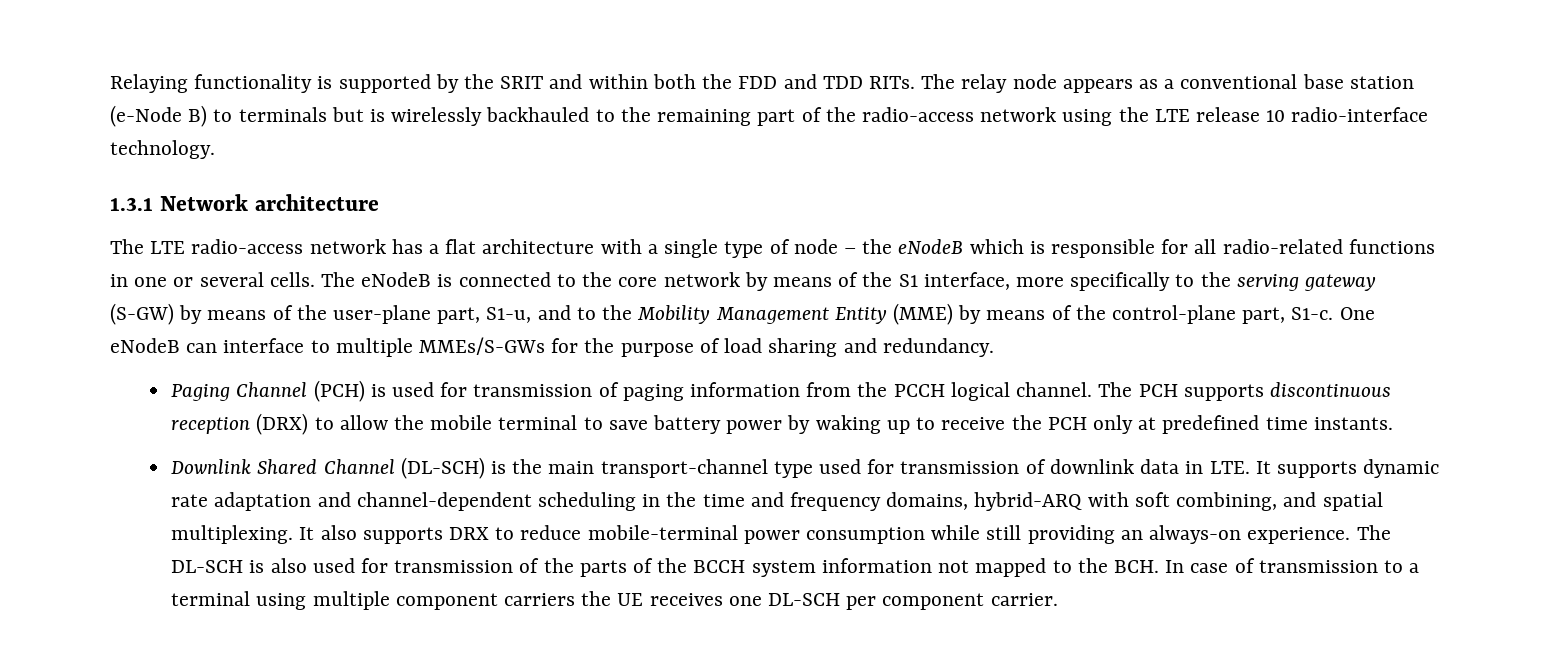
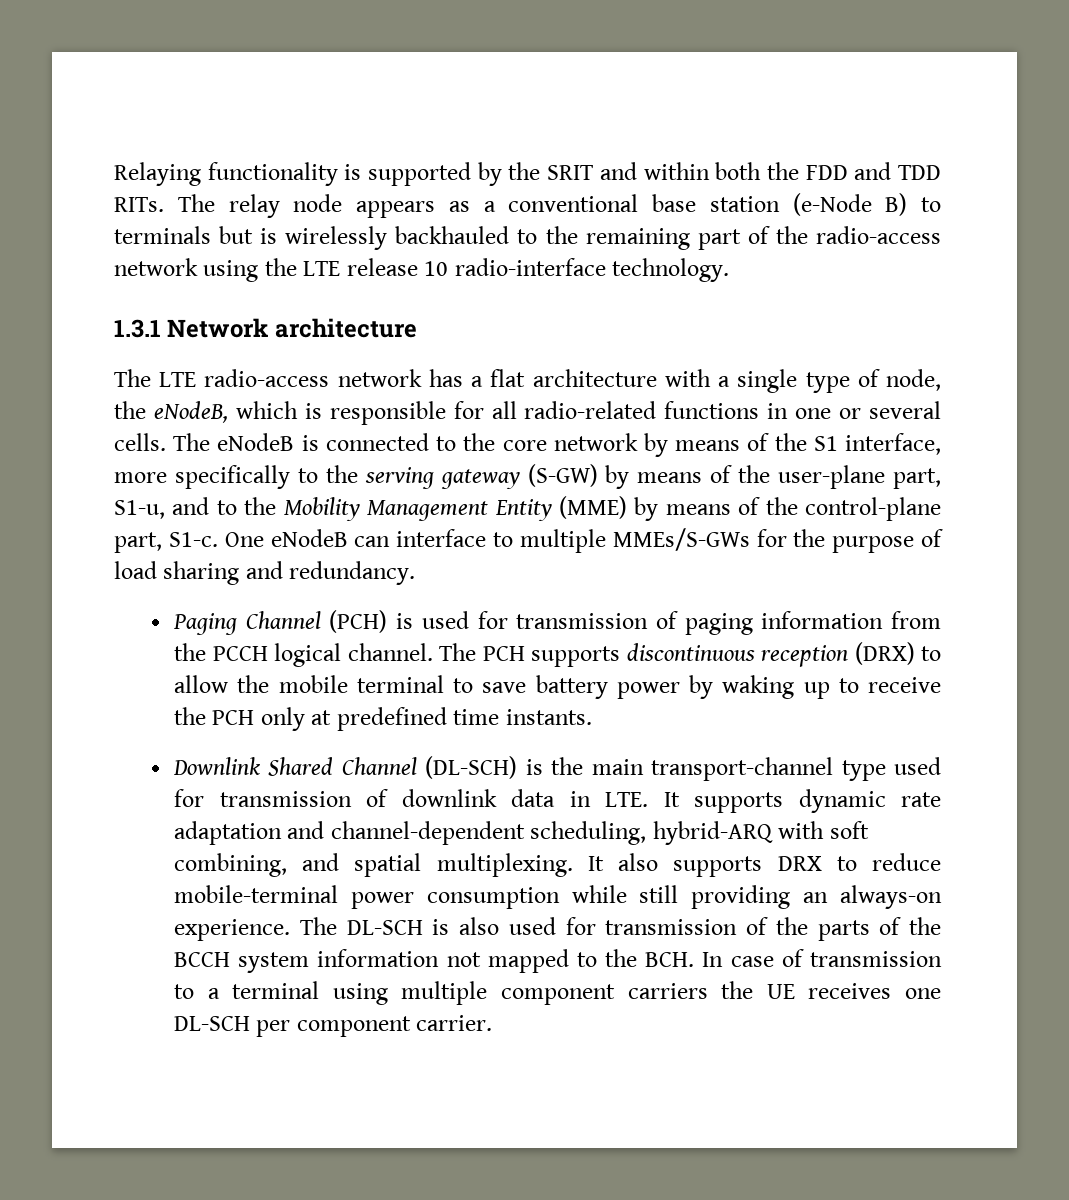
[793,239,964,254] node – the eNodeB -> [886,369,942,391] [114,401,228,423] node, the eNodeB,
[538,492,969,511] scheduling in the time and frequency domains, -> [530,821,647,845] scheduling,

